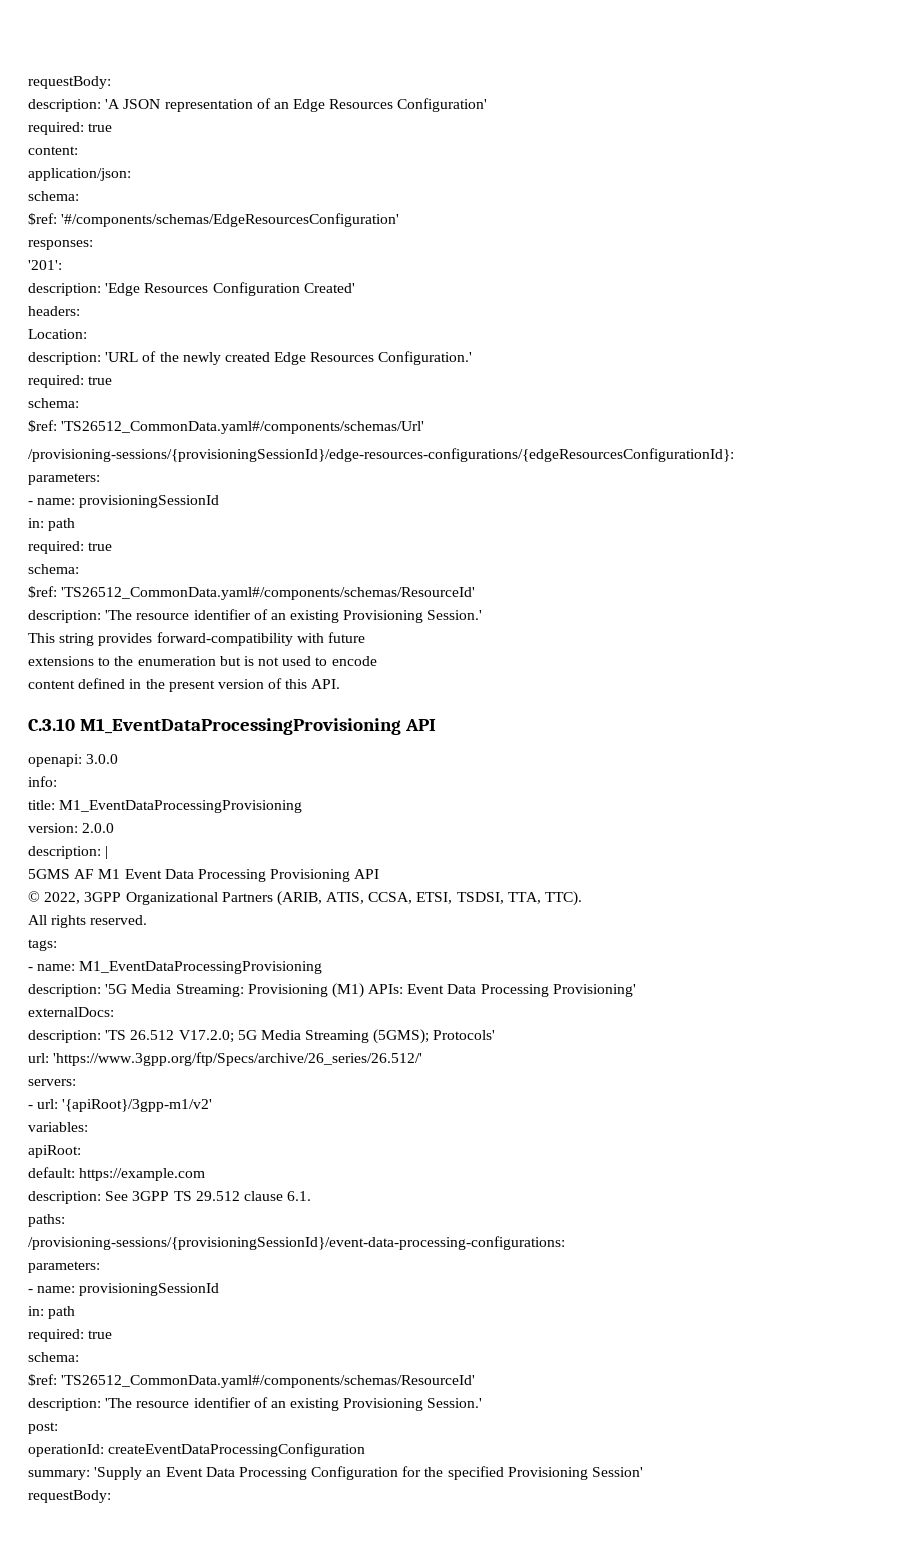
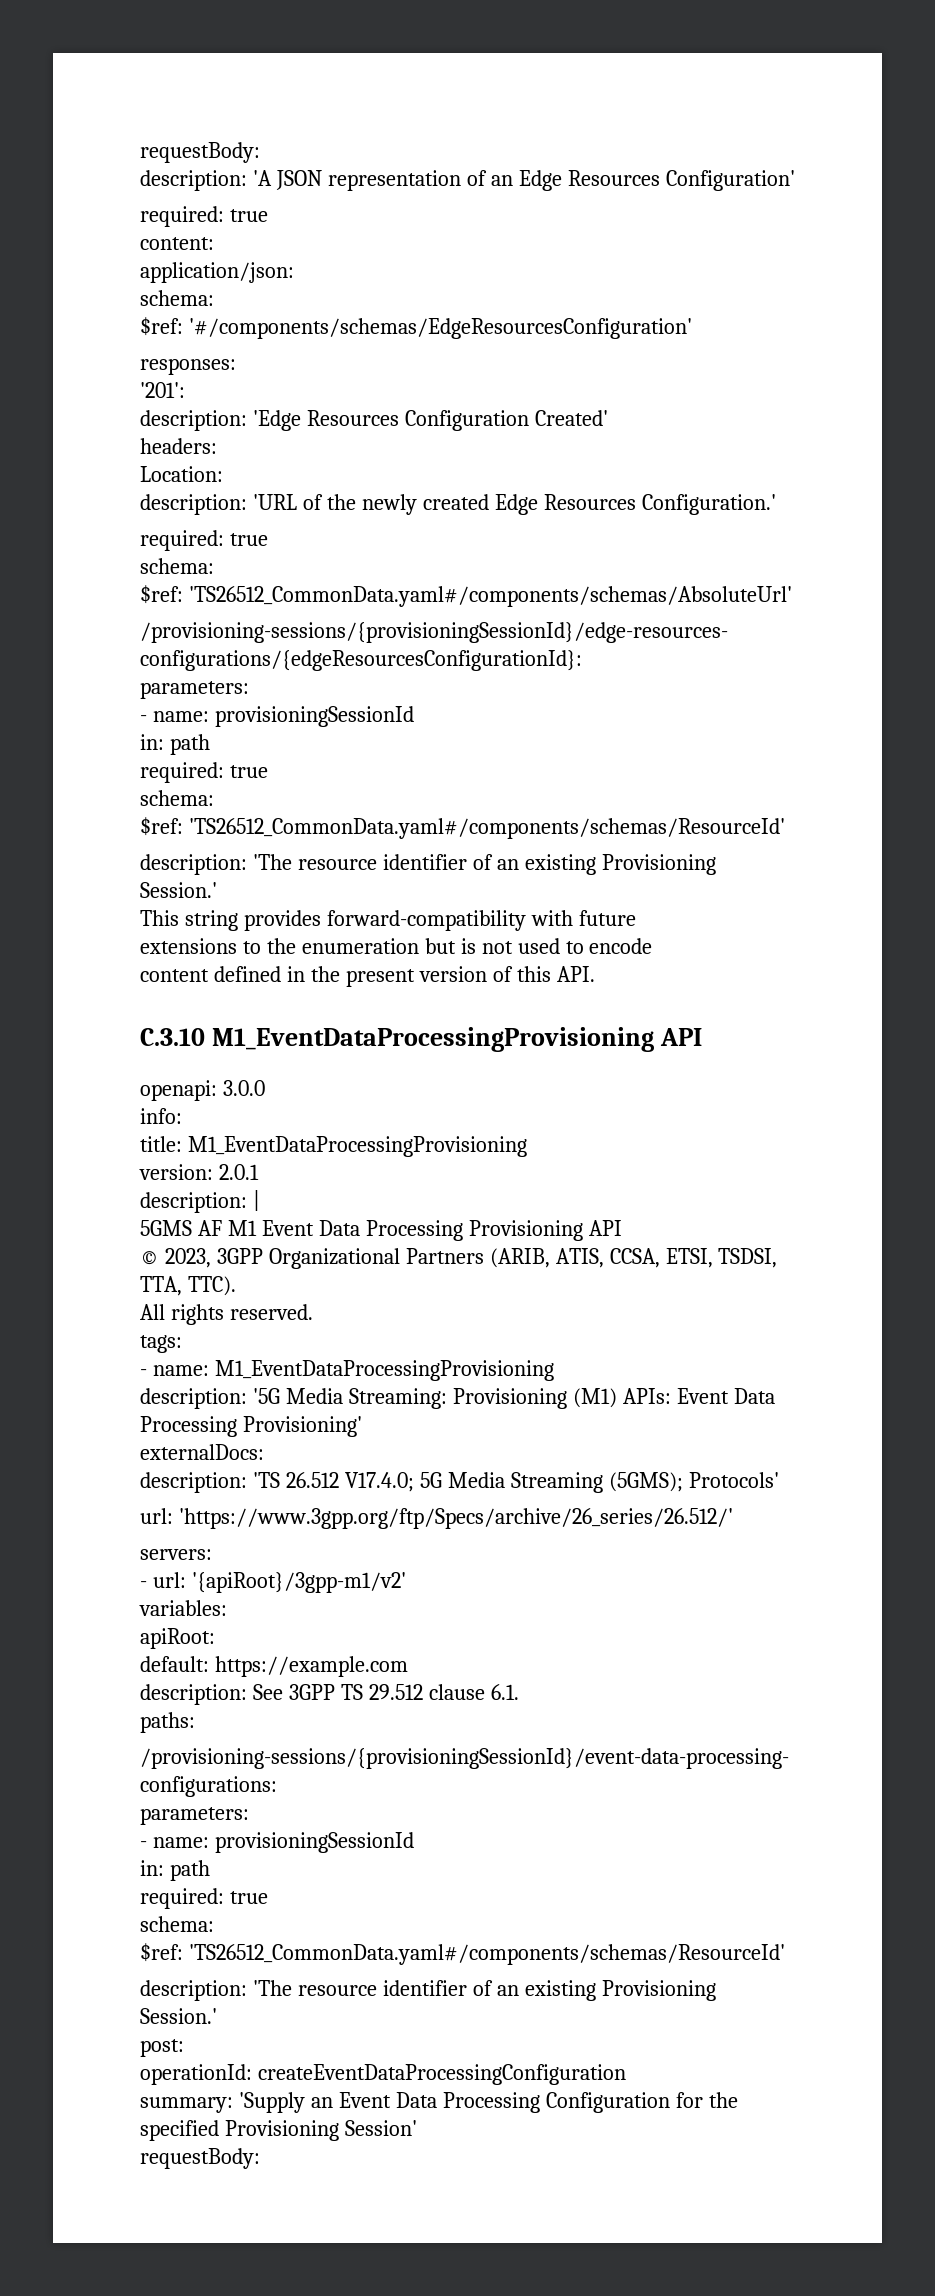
[61,421,425,434] 'TS26512_CommonData.yaml#/components/schemas/Url' -> [188,586,792,607] 'TS26512_CommonData.yaml#/components/schemas/AbsoluteUrl'
[82,823,115,833] 2.0.0 -> [218,1164,259,1180] 2.0.1
[44,892,81,904] 2022, -> [164,1248,211,1268] 2023,
[178,1030,234,1043] V17.2.0; -> [344,1472,414,1492] V17.4.0;

